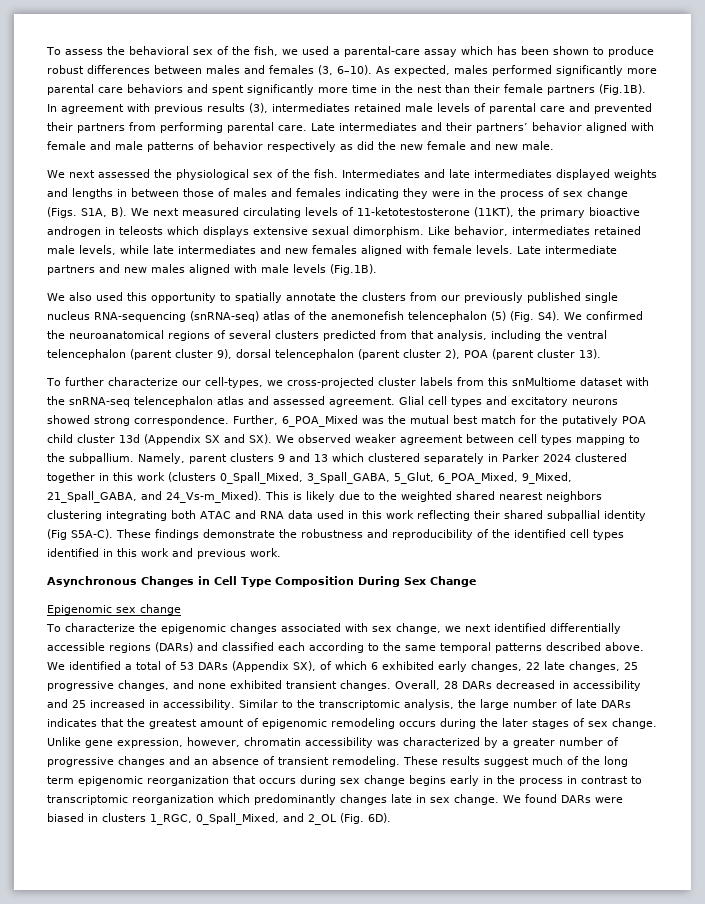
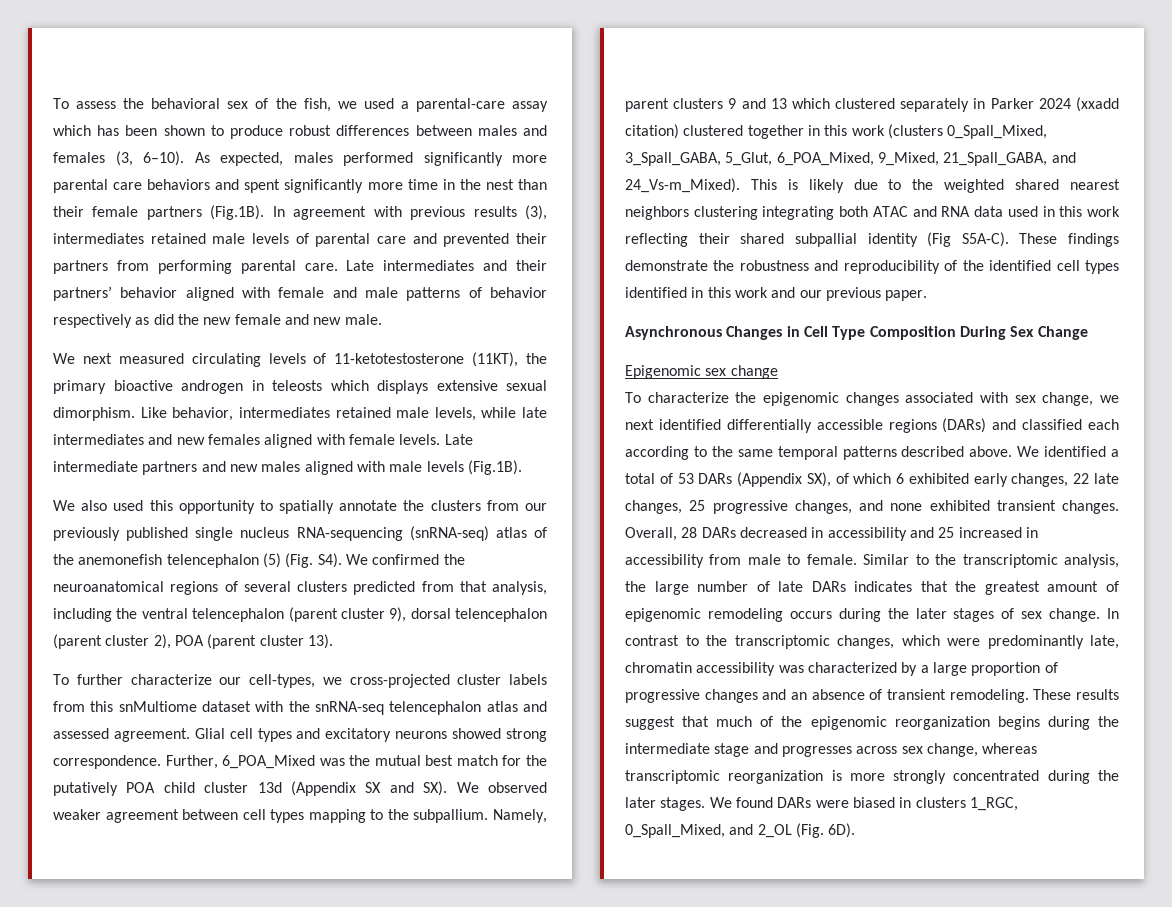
[98,169,657,180] [47,188,628,199] [47,207,179,218] assessed the physiological sex of the fish. Intermediates and late intermediates displayed weights and lengths in between those of males and females indicating they were in the process of sex change (Figs. S1A, B). We next -> (112, 358) none
(571, 458) none -> [1076,97,1119,112] [625,124,679,139] (xxadd citation)
[197,548,281,559] previous work. -> [799,287,928,301] our previous paper.
[163,699,235,710] accessibility. -> [625,554,857,568] accessibility from male to female.
[47,737,240,748] Unlike gene expression, however, -> [1107,608,1119,619] [625,635,1119,649] In contrast to the transcriptomic changes, which were predominantly late,
[513,737,603,748] greater number -> [932,662,1041,676] large proportion
(529, 762) none -> [682,716,710,727] that
[604,756,628,767] [47,775,642,786] [47,794,499,805] long term epigenomic reorganization that occurs during sex change begins early in the process in contrast to transcriptomic reorganization which predominantly changes late in sex change. -> [810,716,1119,730] [625,743,1038,757] [625,770,1119,784] [625,797,706,811] epigenomic reorganization begins during the intermediate stage and progresses across sex change, whereas transcriptomic reorganization is more strongly concentrated during the later stages.

